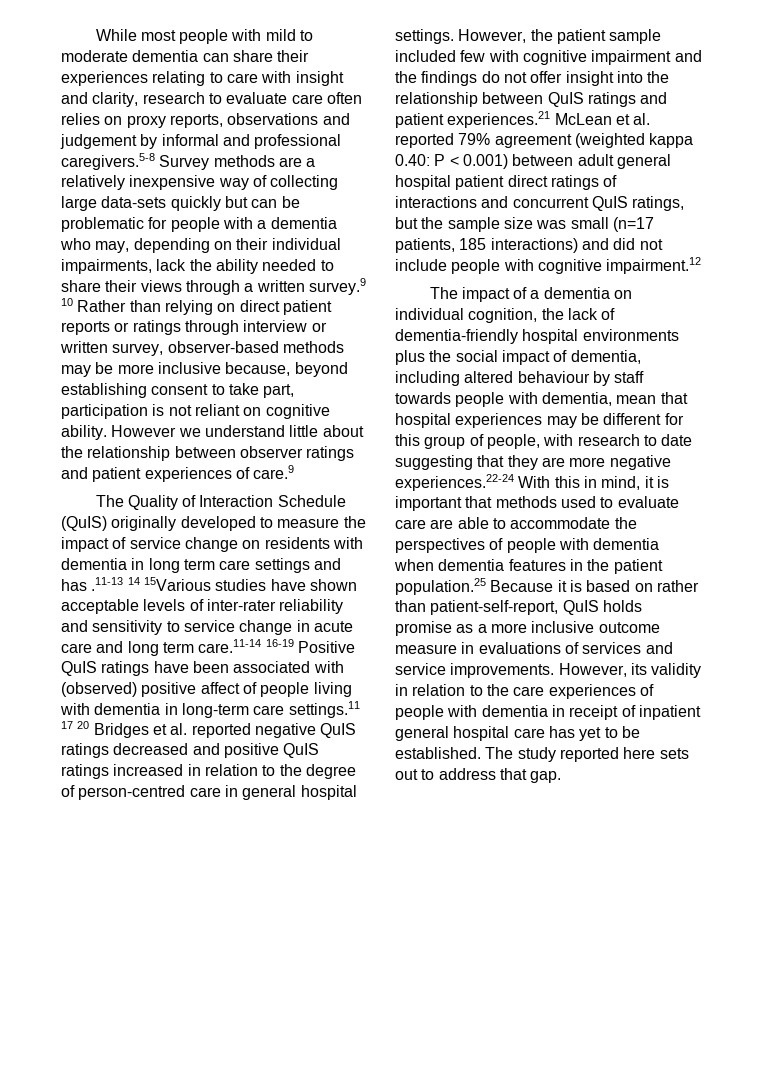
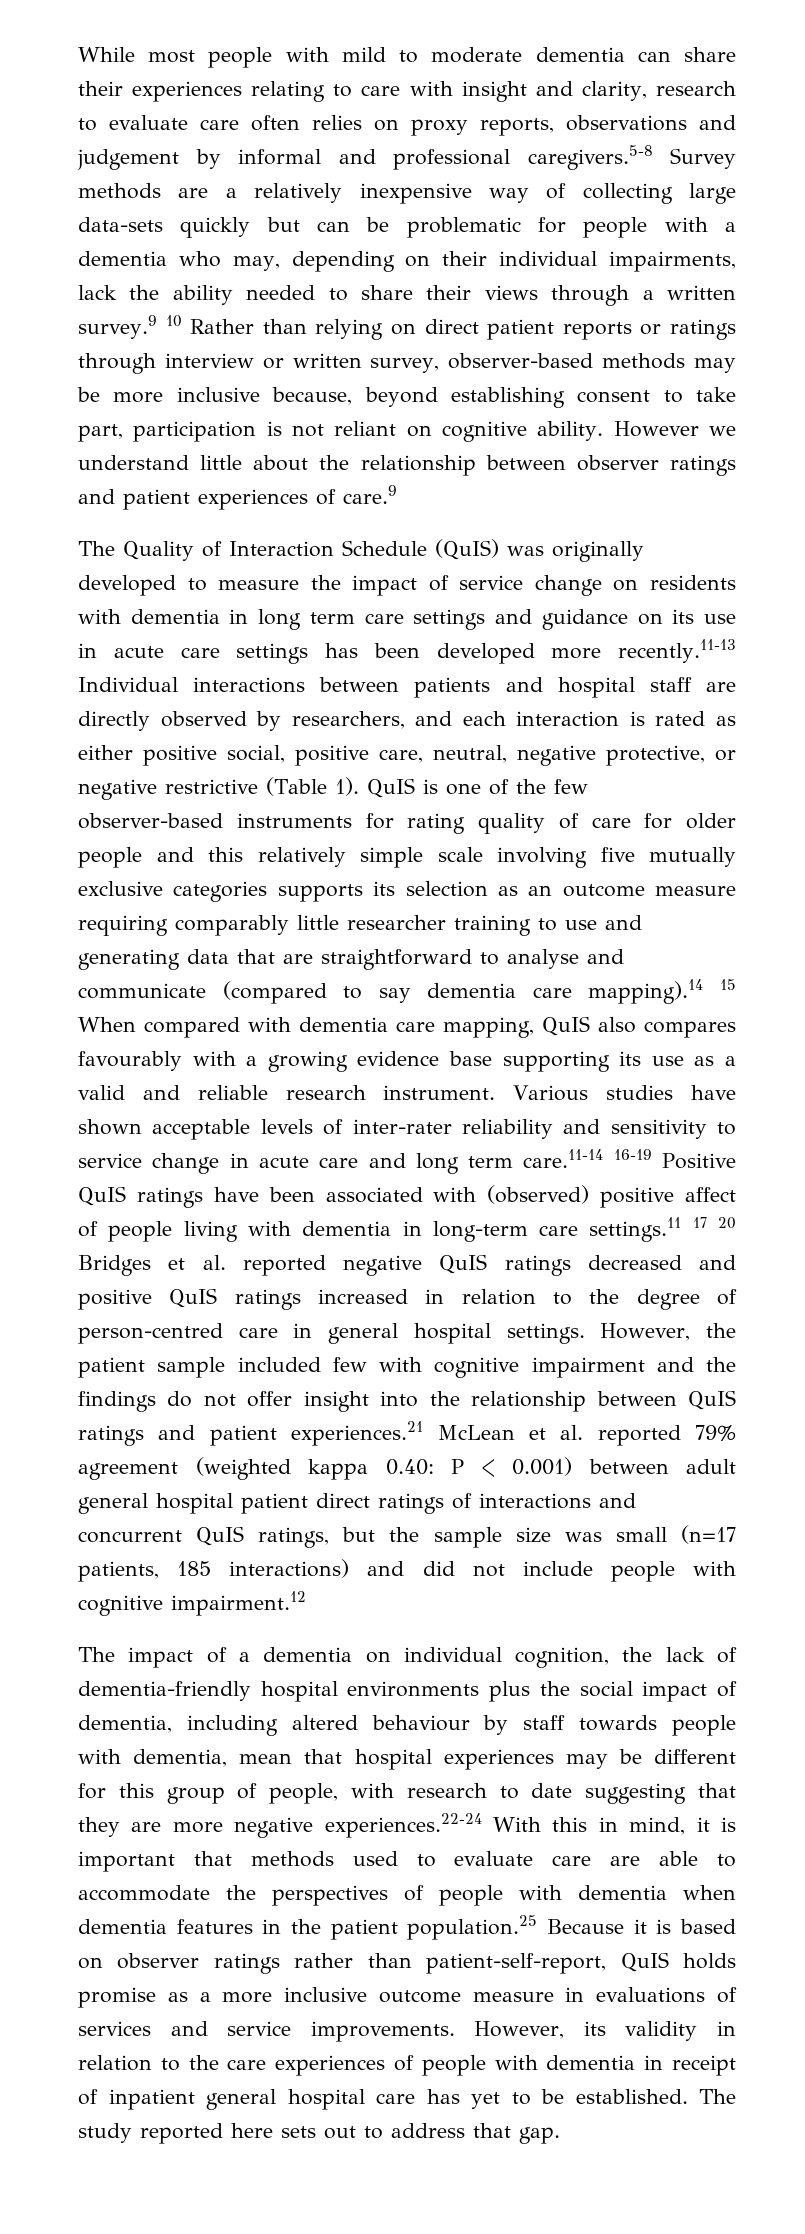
(107, 523) none -> [507,546,544,556] was
[61,577,211,591] has .11-13 14 15Various -> [541,609,737,630] [78,639,736,664] [78,677,736,698] [78,711,736,731] [78,745,736,766] [78,777,588,800] [78,813,736,834] [78,847,736,868] [78,881,736,902] [78,915,642,936] [78,949,624,970] [78,979,736,1004] [78,1016,736,1038] [78,1051,737,1072] [78,1085,589,1101] guidance on its use in acute care settings has been developed more recently.11-13 Individual interactions between patients and hospital staff are directly observed by researchers, and each interaction is rated as either positive social, positive care, neutral, negative protective, or negative restrictive (Table 1). QuIS is one of the few observer-based instruments for rating quality of care for older people and this relatively simple scale involving five mutually exclusive categories supports its selection as an outcome measure requiring comparably little researcher training to use and generating data that are straightforward to analyse and communicate (compared to say dementia care mapping).14 15 When compared with dementia care mapping, QuIS also compares favourably with a growing evidence base supporting its use as a valid and reliable research instrument. Various
(653, 587) none -> [117,1953,280,1974] observer ratings

